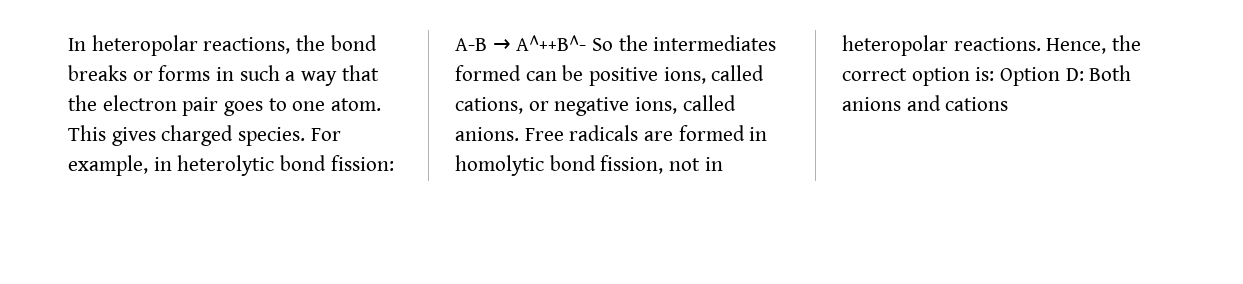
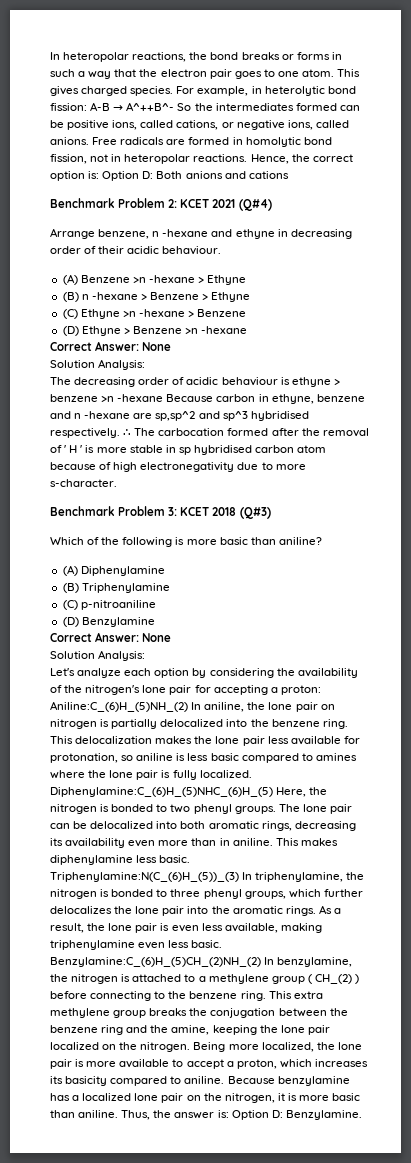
(1009, 104) none -> [50,198,272,211] [50,228,352,239] [50,246,222,255] [62,274,247,285] [62,292,251,302] [62,309,247,319] [62,326,248,336] [50,341,172,351] [50,359,146,370] [50,377,340,387] [50,394,365,404] [50,411,309,421] [50,428,369,438] [50,445,327,455] [50,462,306,472] [50,479,117,487] [50,506,271,519] [50,537,322,547] [62,565,165,576] [62,583,170,593] [62,600,156,610] [62,617,155,627] [50,632,172,642] [50,650,146,661] [50,668,358,678] [50,685,321,695] [50,701,335,712] [50,719,348,729] [50,736,360,746] [50,753,357,763] [50,770,252,780] [50,787,328,797] [50,804,352,814] [50,821,356,831] [50,838,338,848] [50,855,191,865] [50,872,365,882] [50,889,363,899] [50,905,341,916] [50,923,322,933] [50,940,223,950] [50,957,353,967] [50,974,360,984] [50,991,323,1001] [50,1008,348,1018] [50,1025,330,1035] [50,1042,362,1052] [50,1059,368,1069] [50,1076,350,1086] [50,1093,361,1103] [50,1110,362,1120] // Benchmark Problem 2: KCET 2021 (Q#4) // Arrange benzene, n -hexane and ethyne in decreasing order of their acidic behaviour. // (A) Benzene >n -hexane > Ethyne // (B) n -hexane > Benzene > Ethyne // (C) Ethyne >n -hexane > Benzene // (D) Ethyne > Benzene >n -hexane // Correct Answer: None // Solution Analysis: // The decreasing order of acidic behaviour is ethyne > benzene >n -hexane Because carbon in ethyne, benzene and n -hexane are sp,sp^2 and sp^3 hybridised respectively. ∴ The carbocation formed after the removal of ' H ' is more stable in sp hybridised carbon atom because of high electronegativity due to more s-character. // Benchmark Problem 3: KCET 2018 (Q#3) // Which of the following is more basic than aniline? // (A) Diphenylamine // (B) Triphenylamine // (C) p-nitroaniline // (D) Benzylamine // Correct Answer: None // Solution Analysis: // Let's analyze each option by considering the availability of the nitrogen's lone pair for accepting a proton: Aniline:C_(6)H_(5)NH_(2) In aniline, the lone pair on nitrogen is partially delocalized into the benzene ring. This delocalization makes the lone pair less available for protonation, so aniline is less basic compared to amines where the lone pair is fully localized. Diphenylamine:C_(6)H_(5)NHC_(6)H_(5) Here, the nitrogen is bonded to two phenyl groups. The lone pair can be delocalized into both aromatic rings, decreasing its availability even more than in aniline. This makes diphenylamine less basic. Triphenylamine:N(C_(6)H_(5))_(3) In triphenylamine, the nitrogen is bonded to three phenyl groups, which further delocalizes the lone pair into the aromatic rings. As a result, the lone pair is even less available, making triphenylamine even less basic. Benzylamine:C_(6)H_(5)CH_(2)NH_(2) In benzylamine, the nitrogen is attached to a methylene group ( CH_(2) ) before connecting to the benzene ring. This extra methylene group breaks the conjugation between the benzene ring and the amine, keeping the lone pair localized on the nitrogen. Being more localized, the lone pair is more available to accept a proton, which increases its basicity compared to aniline. Because benzylamine has a localized lone pair on the nitrogen, it is more basic than aniline. Thus, the answer is: Option D: Benzylamine.

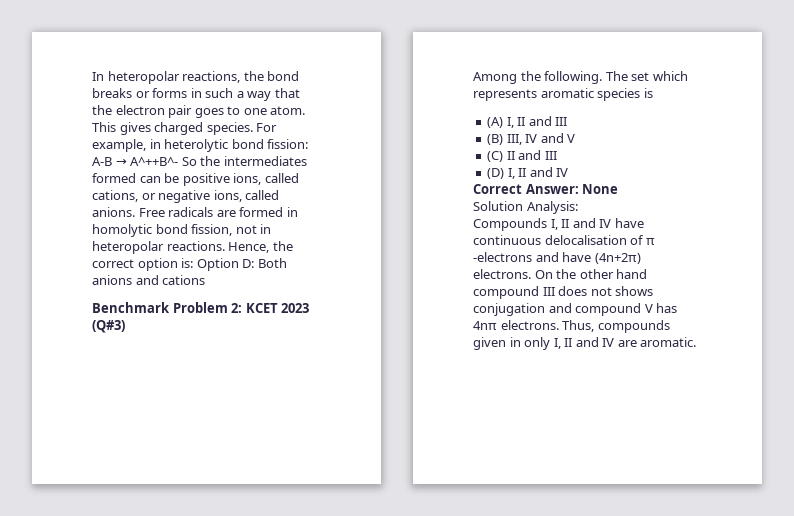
[212,199,272,211] [50,228,352,239] [50,246,222,255] [62,274,247,285] [62,292,251,302] [62,309,247,319] [62,326,248,336] [50,341,172,351] [50,359,146,370] [50,377,340,387] [50,394,365,404] [50,411,309,421] [50,428,369,438] [50,445,327,455] [50,462,306,472] [50,479,117,487] [50,506,271,519] [50,537,322,547] [62,565,165,576] [62,583,170,593] [62,600,156,610] [62,617,155,627] [50,632,172,642] [50,650,146,661] [50,668,358,678] [50,685,321,695] [50,701,335,712] [50,719,348,729] [50,736,360,746] [50,753,357,763] [50,770,252,780] [50,787,328,797] [50,804,352,814] [50,821,356,831] [50,838,338,848] [50,855,191,865] [50,872,365,882] [50,889,363,899] [50,905,341,916] [50,923,322,933] [50,940,223,950] [50,957,353,967] [50,974,360,984] [50,991,323,1001] [50,1008,348,1018] [50,1025,330,1035] [50,1042,362,1052] [50,1059,368,1069] [50,1076,350,1086] [50,1093,361,1103] [50,1110,362,1120] 2021 (Q#4) // Arrange benzene, n -hexane and ethyne in decreasing order of their acidic behaviour. // (A) Benzene >n -hexane > Ethyne // (B) n -hexane > Benzene > Ethyne // (C) Ethyne >n -hexane > Benzene // (D) Ethyne > Benzene >n -hexane // Correct Answer: None // Solution Analysis: // The decreasing order of acidic behaviour is ethyne > benzene >n -hexane Because carbon in ethyne, benzene and n -hexane are sp,sp^2 and sp^3 hybridised respectively. ∴ The carbocation formed after the removal of ' H ' is more stable in sp hybridised carbon atom because of high electronegativity due to more s-character. // Benchmark Problem 3: KCET 2018 (Q#3) // Which of the following is more basic than aniline? // (A) Diphenylamine // (B) Triphenylamine // (C) p-nitroaniline // (D) Benzylamine // Correct Answer: None // Solution Analysis: // Let's analyze each option by considering the availability of the nitrogen's lone pair for accepting a proton: Aniline:C_(6)H_(5)NH_(2) In aniline, the lone pair on nitrogen is partially delocalized into the benzene ring. This delocalization makes the lone pair less available for protonation, so aniline is less basic compared to amines where the lone pair is fully localized. Diphenylamine:C_(6)H_(5)NHC_(6)H_(5) Here, the nitrogen is bonded to two phenyl groups. The lone pair can be delocalized into both aromatic rings, decreasing its availability even more than in aniline. This makes diphenylamine less basic. Triphenylamine:N(C_(6)H_(5))_(3) In triphenylamine, the nitrogen is bonded to three phenyl groups, which further delocalizes the lone pair into the aromatic rings. As a result, the lone pair is even less available, making triphenylamine even less basic. Benzylamine:C_(6)H_(5)CH_(2)NH_(2) In benzylamine, the nitrogen is attached to a methylene group ( CH_(2) ) before connecting to the benzene ring. This extra methylene group breaks the conjugation between the benzene ring and the amine, keeping the lone pair localized on the nitrogen. Being more localized, the lone pair is more available to accept a proton, which increases its basicity compared to aniline. Because benzylamine has a localized lone pair on the nitrogen, it is more basic than aniline. Thus, the answer is: Option D: Benzylamine. -> [281,303,310,313] [92,320,125,333] [473,71,688,84] [473,88,653,101] [487,116,568,128] [487,133,576,145] [487,150,557,162] [487,167,569,179] [473,184,619,194] [473,201,578,214] [473,218,644,231] [473,235,655,245] [473,252,641,264] [473,269,648,279] [473,286,654,299] [473,303,678,316] [473,320,670,333] [473,337,697,350] 2023 (Q#3) // Among the following. The set which represents aromatic species is // (A) I, II and III // (B) III, IV and V // (C) II and III // (D) I, II and IV // Correct Answer: None // Solution Analysis: // Compounds I, II and IV have continuous delocalisation of π -electrons and have (4n+2π) electrons. On the other hand compound III does not shows conjugation and compound V has 4nπ electrons. Thus, compounds given in only I, II and IV are aromatic.

